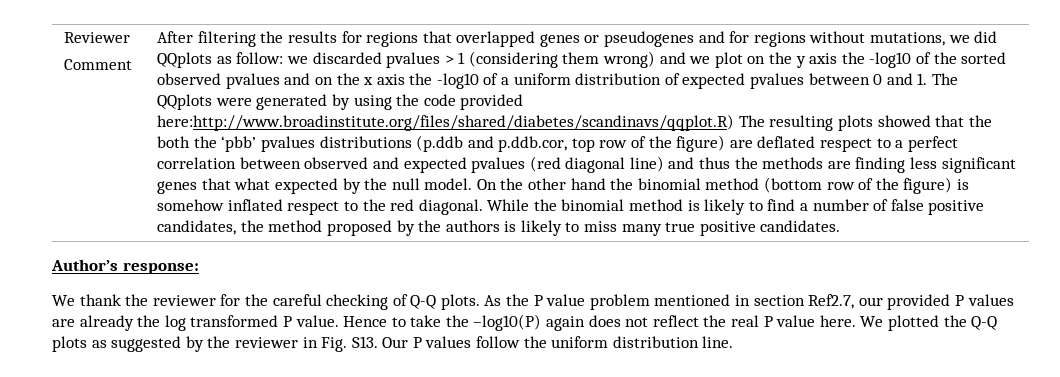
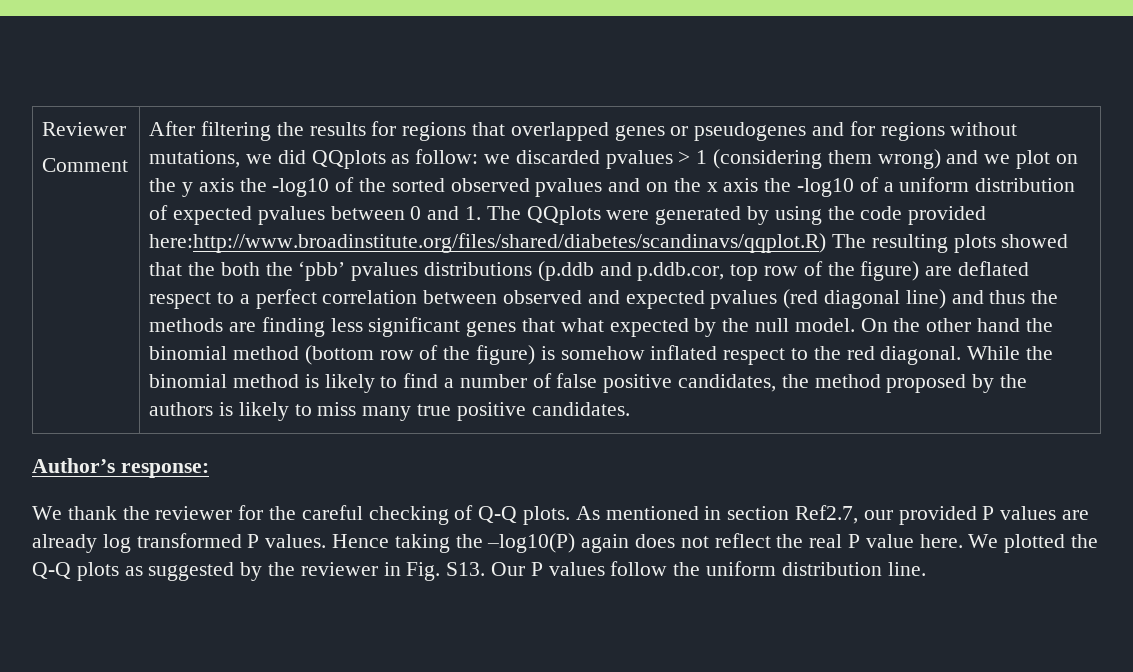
[506,294,650,310] the P value problem -> (600, 513) none
[137,315,161,327] the -> (97, 543) none
[295,315,442,327] value. Hence to take -> [265,534,450,553] values. Hence taking

